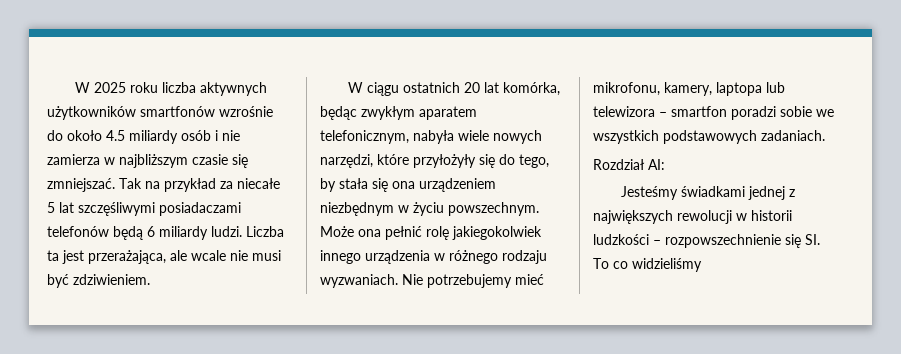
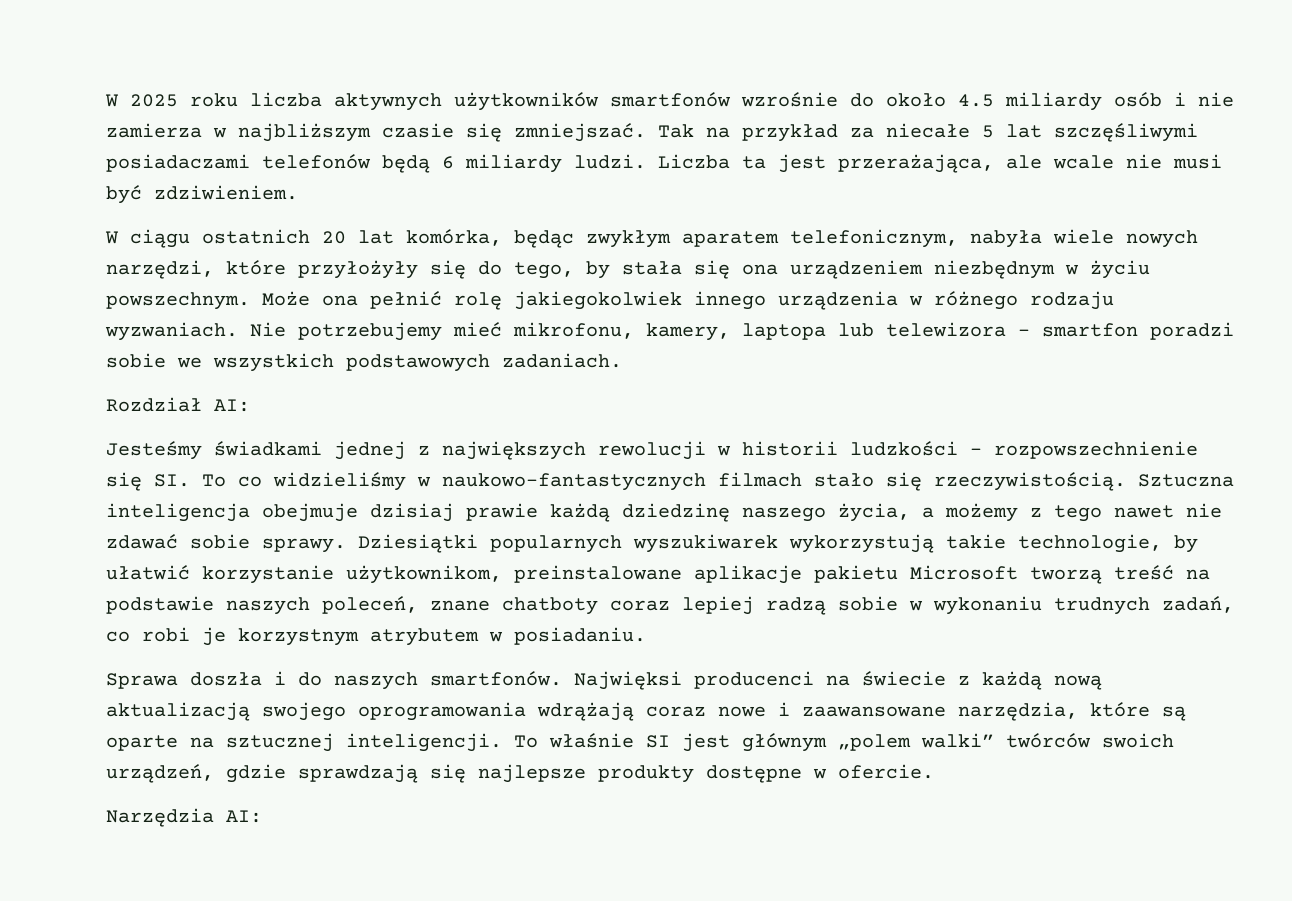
(702, 265) none -> [417,472,1234,491] [106,503,1222,522] [106,534,1198,553] [106,565,1210,584] [106,596,1234,615] [106,627,646,646] [106,671,1102,690] [106,702,1186,721] [106,733,1174,752] [106,764,934,783] [106,808,262,827] w naukowo-fantastycznych filmach stało się rzeczywistością. Sztuczna inteligencja obejmuje dzisiaj prawie każdą dziedzinę naszego życia, a możemy z tego nawet nie zdawać sobie sprawy. Dziesiątki popularnych wyszukiwarek wykorzystują takie technologie, by ułatwić korzystanie użytkownikom, preinstalowane aplikacje pakietu Microsoft tworzą treść na podstawie naszych poleceń, znane chatboty coraz lepiej radzą sobie w wykonaniu trudnych zadań, co robi je korzystnym atrybutem w posiadaniu. // Sprawa doszła i do naszych smartfonów. Najwięksi producenci na świecie z każdą nową aktualizacją swojego oprogramowania wdrążają coraz nowe i zaawansowane narzędzia, które są oparte na sztucznej inteligencji. To właśnie SI jest głównym „polem walki” twórców swoich urządzeń, gdzie sprawdzają się najlepsze produkty dostępne w ofercie. // Narzędzia AI:

